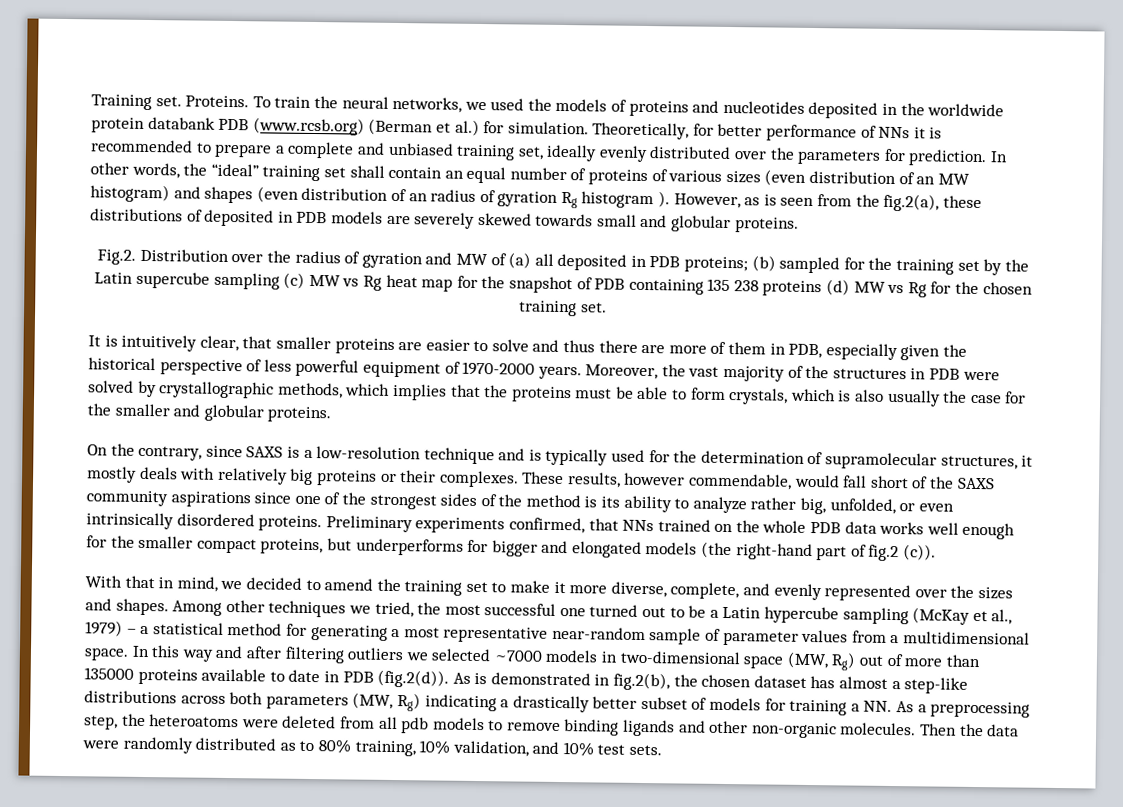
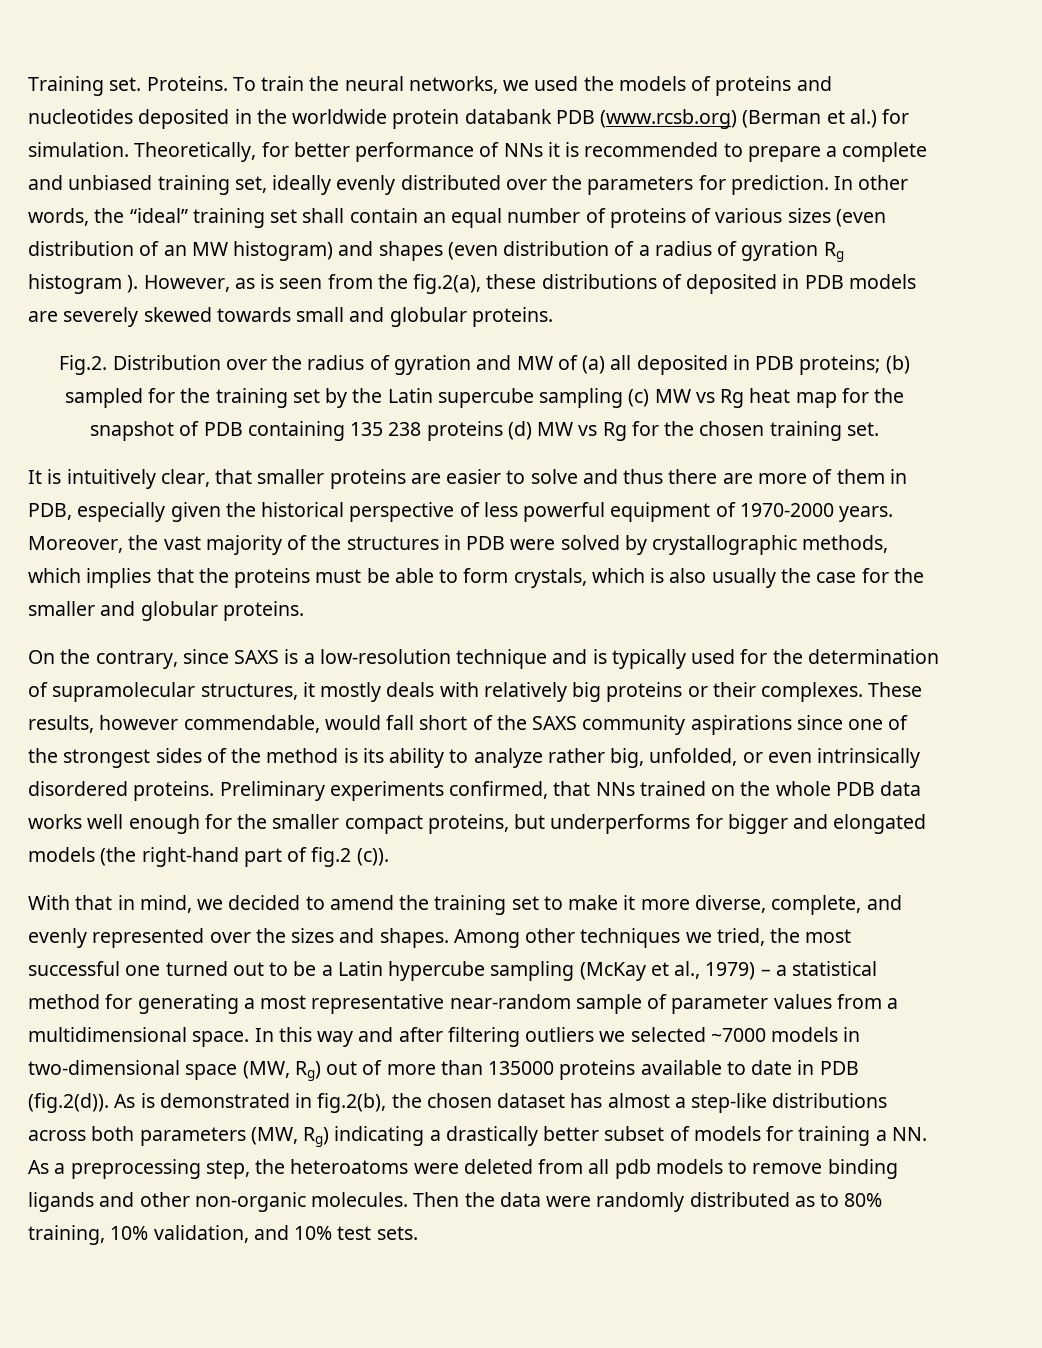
[408,193,428,202] an -> [638,245,650,256] a

